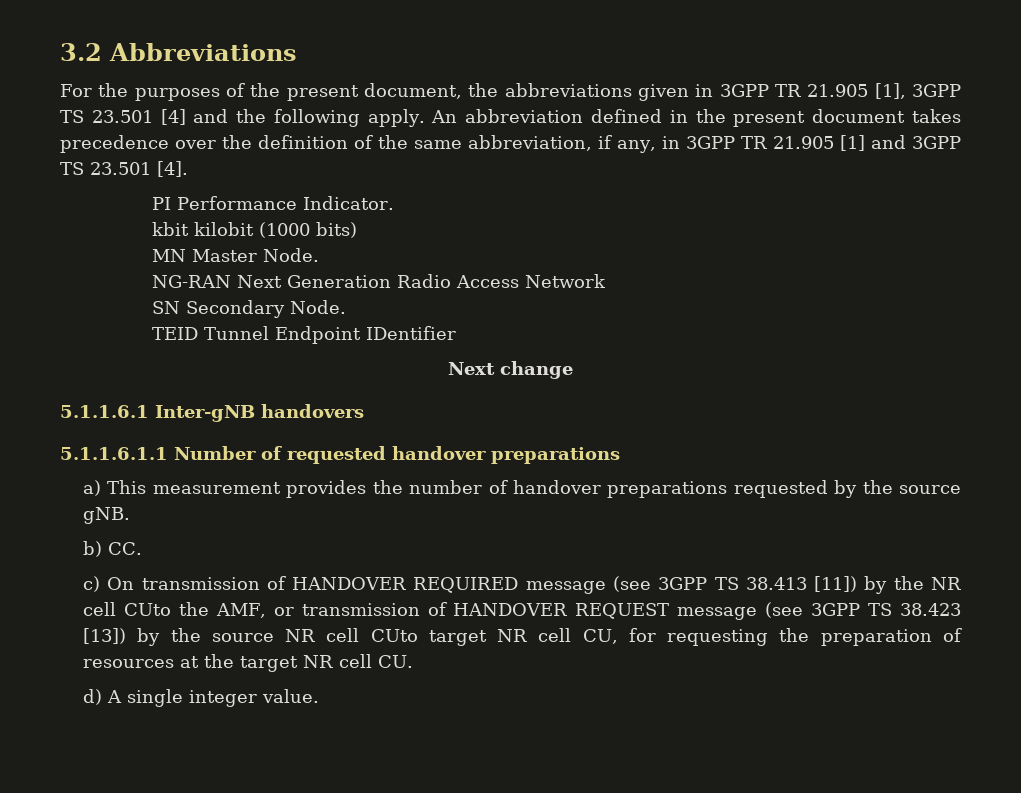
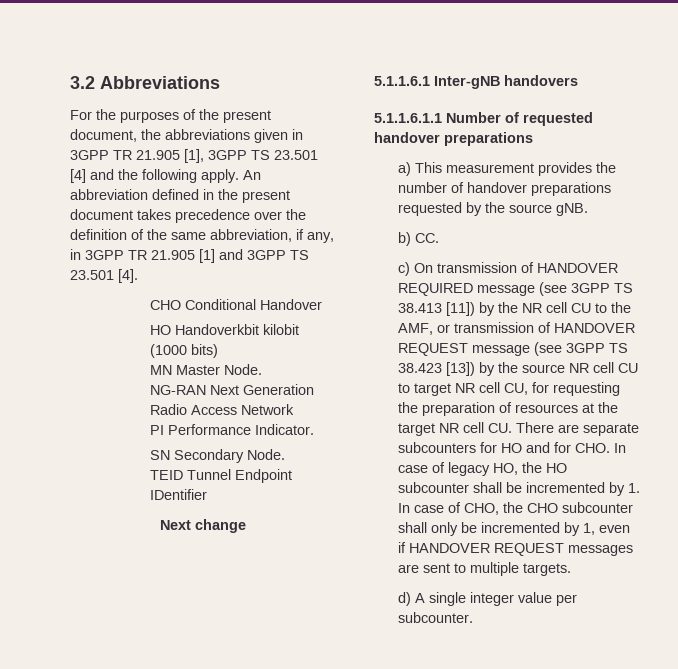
[151,196,394,210] [151,222,189,236] PI Performance Indicator. // kbit -> [149,299,322,310] [149,324,259,335] CHO Conditional Handover // HO Handoverkbit
(606, 281) none -> [149,424,314,435] // PI Performance Indicator.
[123,603,171,616] CUto -> [570,303,607,313] CU to
[370,629,418,642] CUto -> [617,363,638,373] [397,383,410,393] CU to
(413, 661) none -> [515,422,639,436] [397,442,626,453] [397,462,567,476] [397,482,640,496] [397,502,633,515] [397,522,630,536] [397,542,633,556] [397,562,571,576] There are separate subcounters for HO and for CHO. In case of legacy HO, the HO subcounter shall be incremented by 1. In case of CHO, the CHO subcounter shall only be incremented by 1, even if HANDOVER REQUEST messages are sent to multiple targets.
[261,689,319,703] value. -> [517,592,577,606] [397,612,473,623] value per subcounter.

